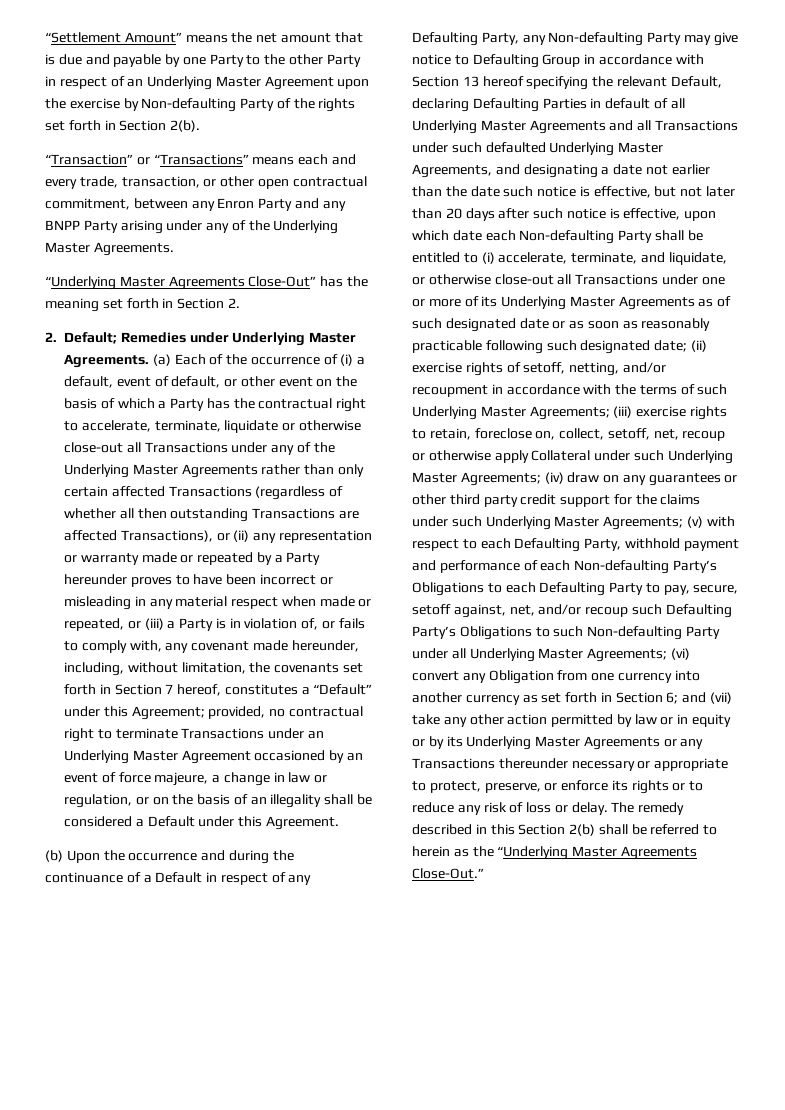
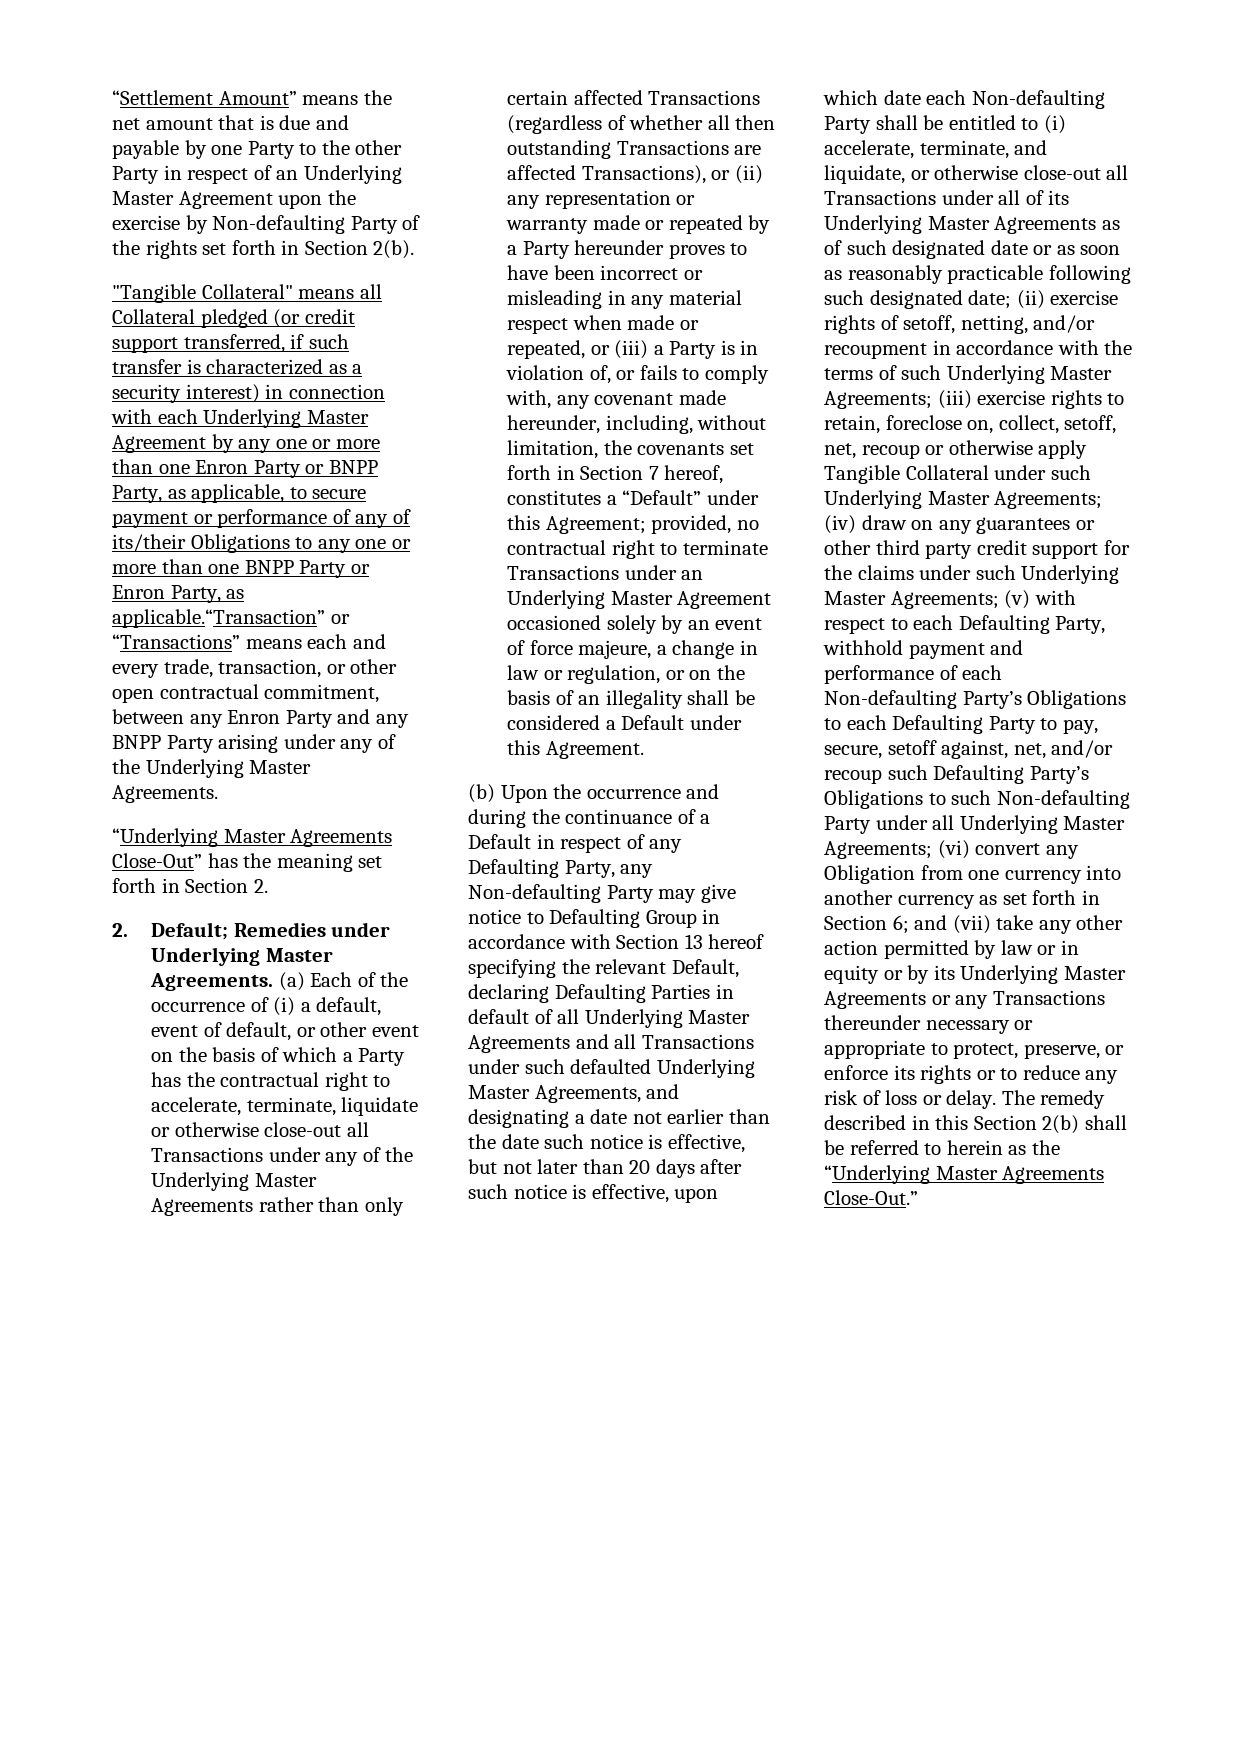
[45,154,133,165] “Transaction” -> [112,284,382,303] [112,309,355,328] [112,334,349,353] [112,359,363,375] [112,384,385,403] [111,409,369,428] [112,434,380,453] [112,459,378,478] [112,484,367,503] [112,509,411,528] [112,534,411,553] [112,559,370,578] [112,585,245,603] [112,609,325,628] "Tangible Collateral" means all Collateral pledged (or credit support transferred, if such transfer is characterized as a security interest) in connection with each Underlying Master Agreement by any one or more than one Enron Party or BNPP Party, as applicable, to secure payment or performance of any of its/their Obligations to any one or more than one BNPP Party or Enron Party, as applicable.“Transaction”
(326, 755) none -> [606,615,657,634] solely
[701,277,725,285] [412,299,461,307] one or more -> [998,190,1021,205] all
(529, 456) none -> [824,465,900,484] Tangible

